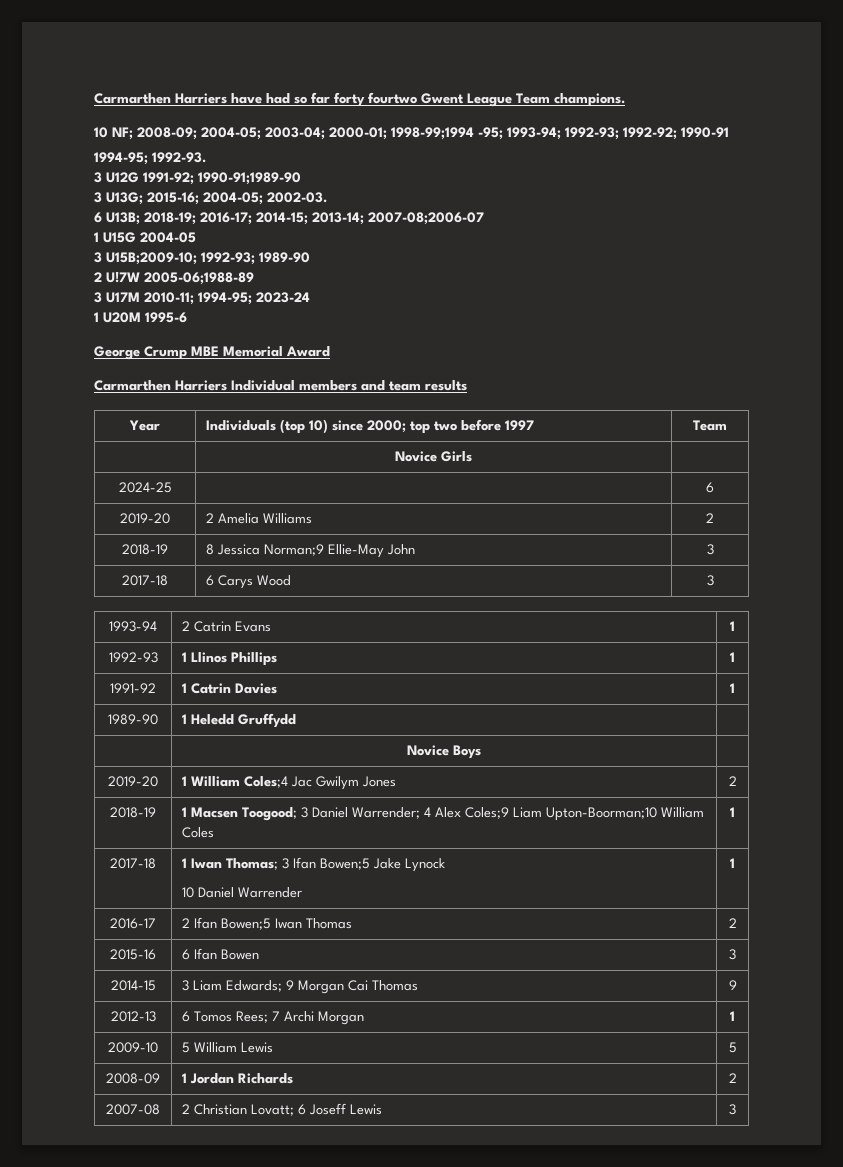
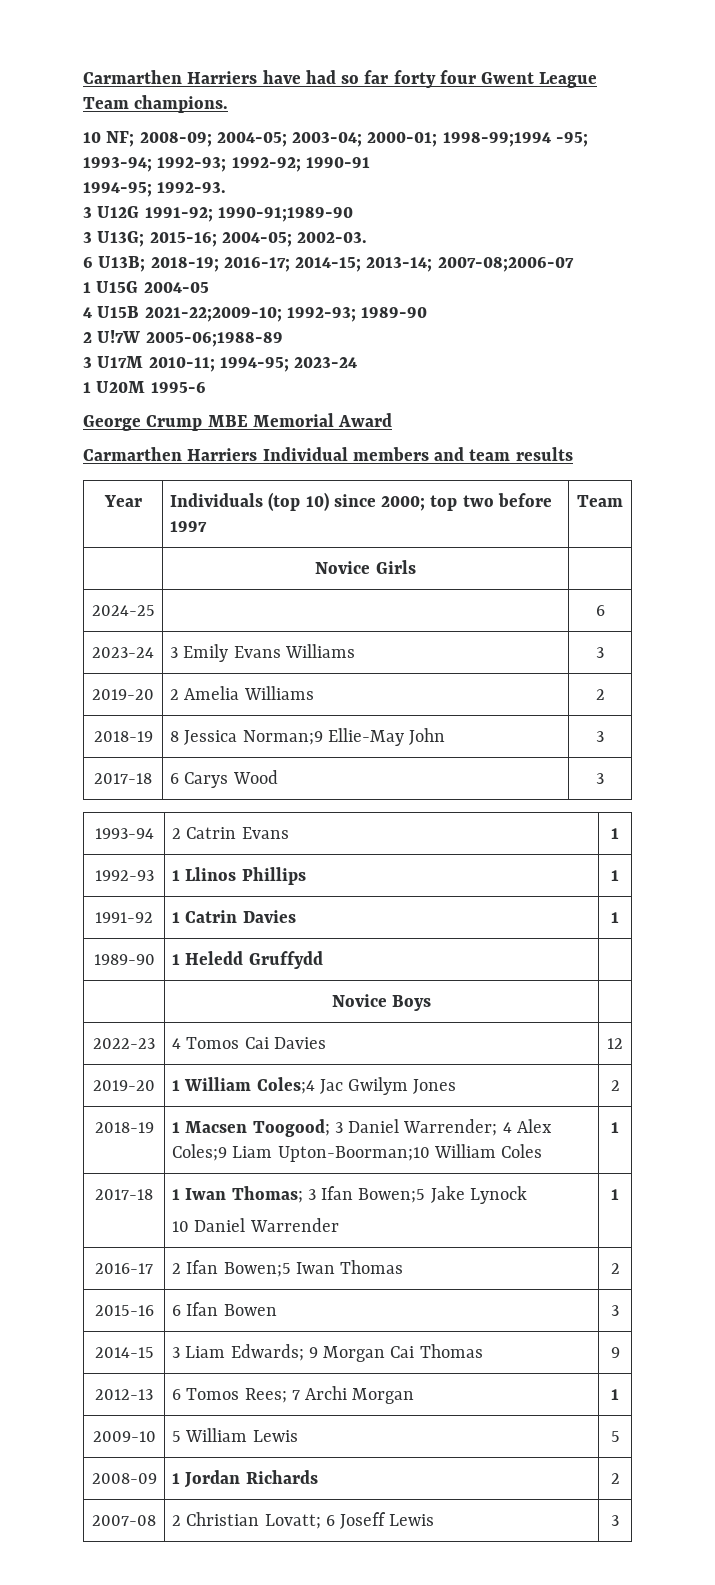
[368,92,417,104] fourtwo -> [439,70,476,84] four
[94,252,197,265] 3 U15B;2009-10; -> [83,306,282,322] 4 U15B 2021-22;2009-10;
(714, 487) none -> [92,647,154,658] [169,644,355,662] [596,647,604,658] // 2023-24 | 3 Emily Evans Williams | 3
(481, 752) none -> [93,1038,155,1049] [171,1037,326,1049] [607,1038,623,1049] // 2022-23 | 4 Tomos Cai Davies | 12

